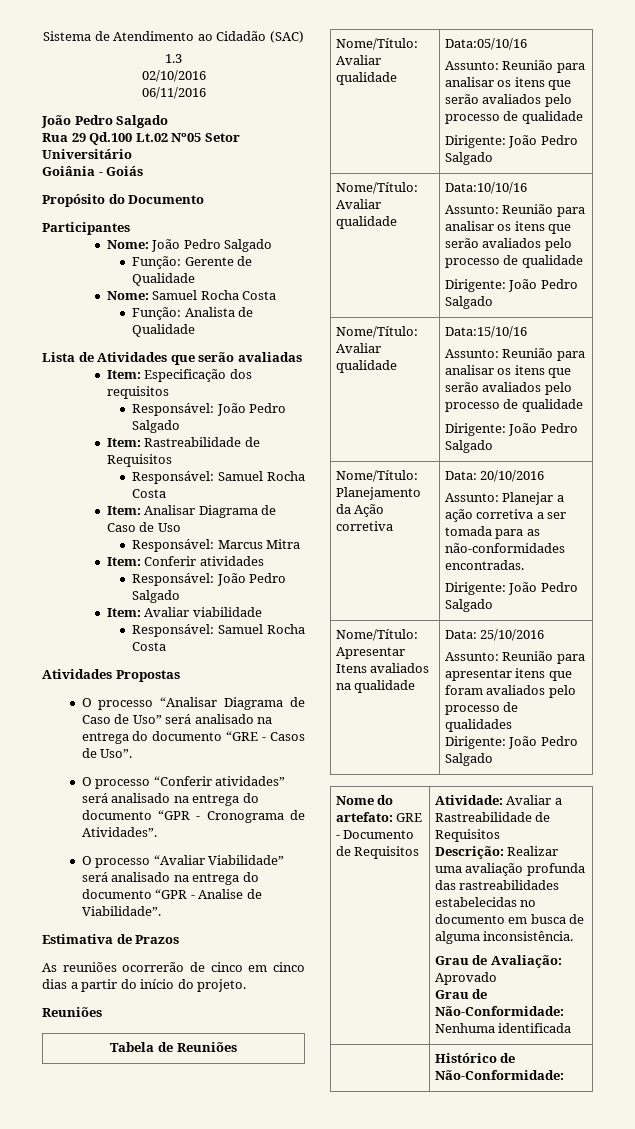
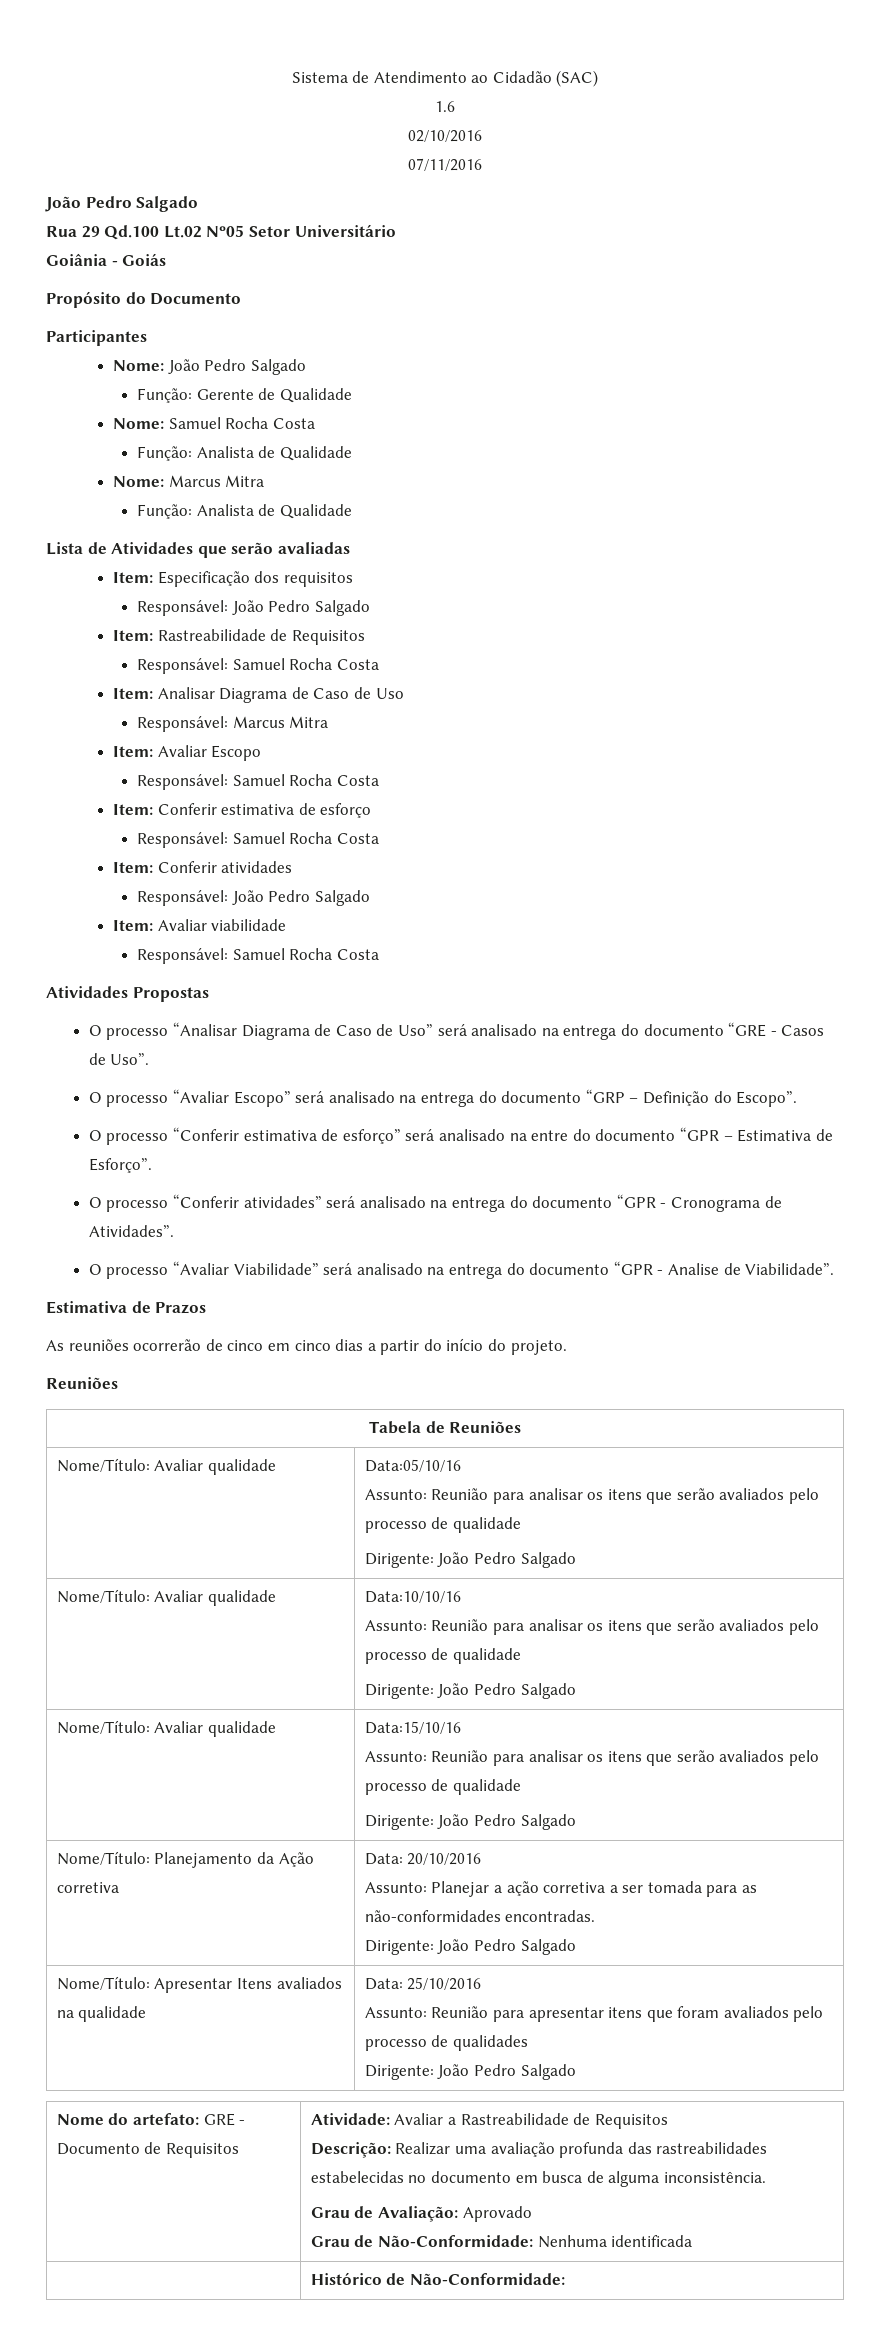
[165,54,182,63] 1.3 -> [435,101,455,112] 1.6
[141,87,206,99] 06/11/2016 -> [408,158,482,171] 07/11/2016
(196, 330) none -> [112,475,265,487] [137,504,352,519] // Nome: Marcus Mitra // Função: Analista de Qualidade
(301, 544) none -> [112,745,262,761] [137,774,379,790] [112,803,372,818] [137,832,379,848] // Item: Avaliar Escopo // Responsável: Samuel Rocha Costa // Item: Conferir estimativa de esforço // Responsável: Samuel Rocha Costa
(133, 753) none -> [88,1089,798,1107] [88,1127,833,1145] [88,1158,152,1173] // O processo “Avaliar Escopo” será analisado na entrega do documento “GRP – Definição do Escopo”. // O processo “Conferir estimativa de esforço” será analisado na entre do documento “GPR – Estimativa de Esforço”.

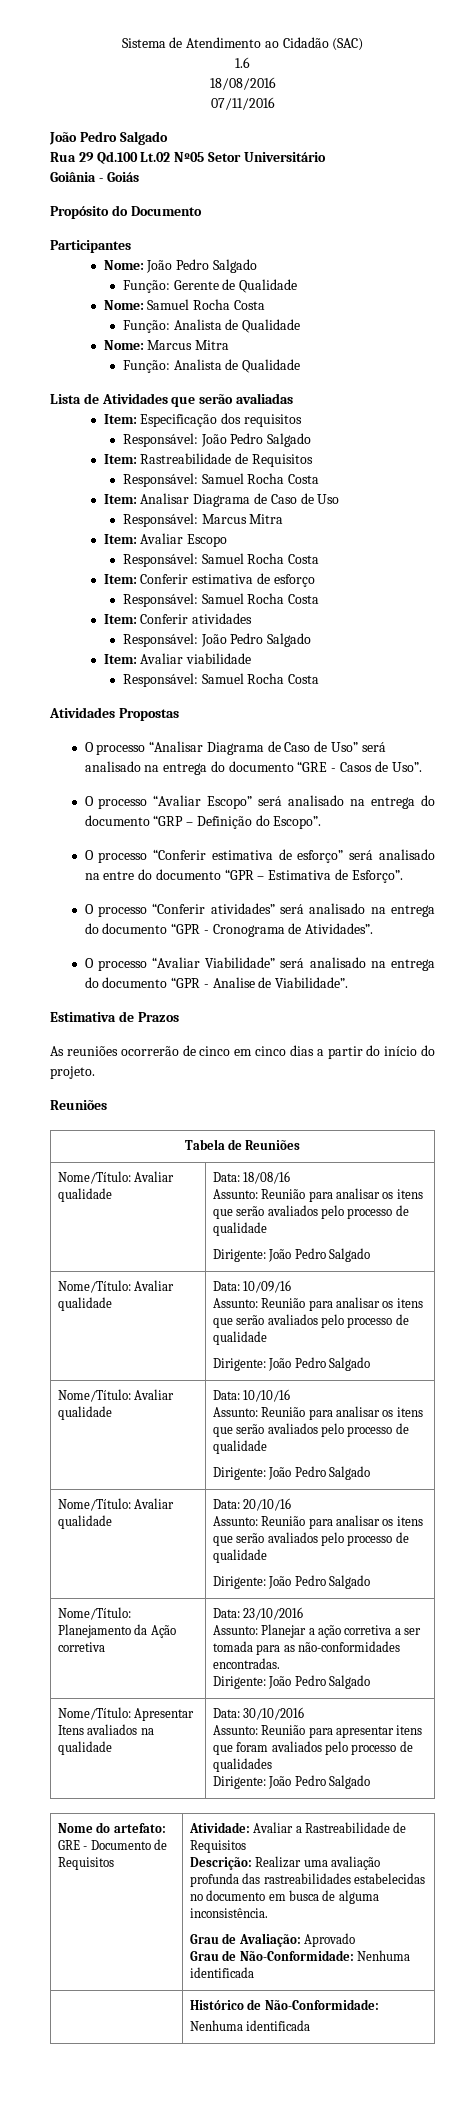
[408,130,482,142] 02/10/2016 -> [209,77,276,90] 18/08/2016
[364,1459,461,1472] Data:05/10/16 -> [212,1171,291,1184] Data: 18/08/16
[364,1591,461,1603] Data:10/10/16 -> [212,1280,292,1293] Data: 10/09/16
[364,1721,461,1734] Data:15/10/16 -> [212,1389,291,1402] [212,1406,423,1420] [212,1423,409,1437] [212,1440,267,1454] [212,1466,371,1480] [57,1498,175,1511] [57,1515,112,1529] [212,1498,292,1511] Data: 10/10/16 // Assunto: Reunião para analisar os itens que serão avaliados pelo processo de qualidade // Dirigente: João Pedro Salgado // Nome/Título: Avaliar qualidade | Data: 20/10/16
[407,1853,482,1865] 20/10/2016 -> [243,1607,304,1620] 23/10/2016
[407,1977,482,1990] 25/10/2016 -> [243,1707,305,1720] 30/10/2016
(565, 2279) none -> [189,2020,311,2031] // Nenhuma identificada

